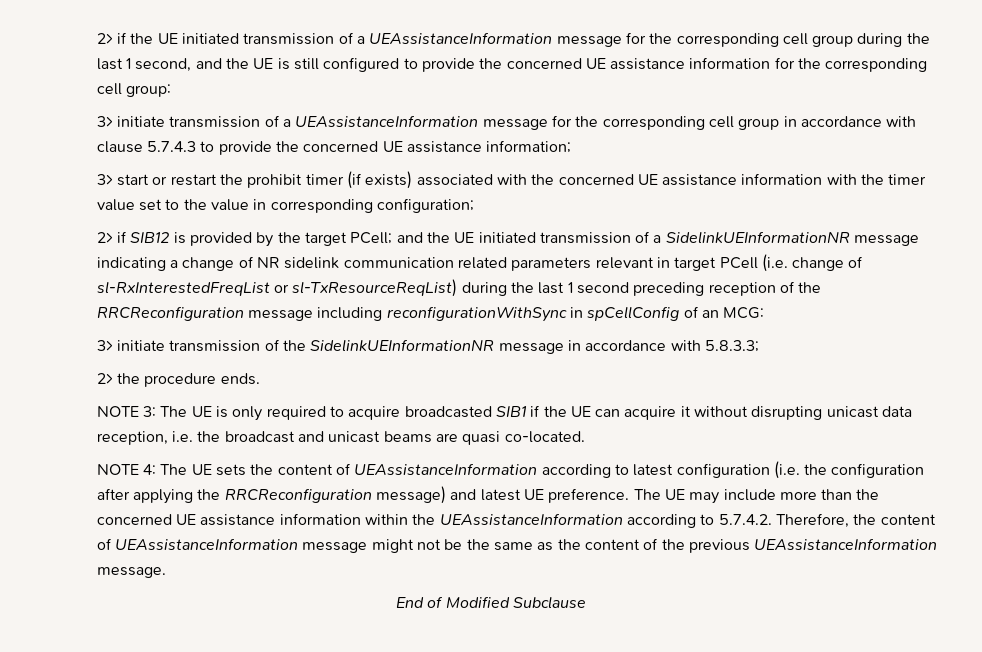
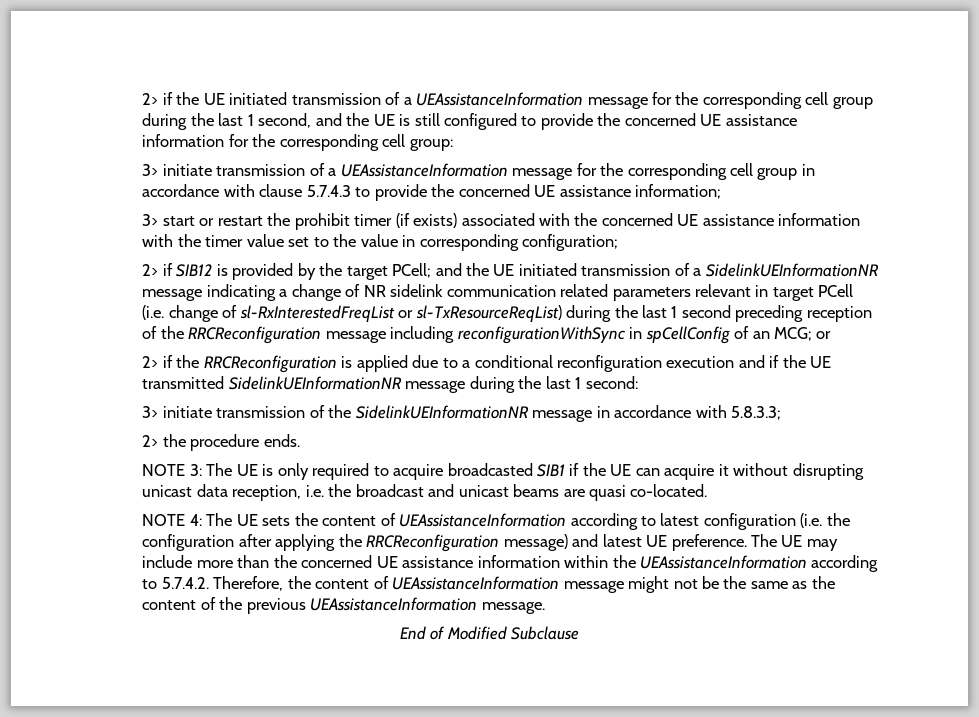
[723,307,765,319] MCG: -> [773,327,832,341] [142,355,832,373] [142,376,638,393] MCG; or // 2> if the RRCReconfiguration is applied due to a conditional reconfiguration execution and if the UE transmitted SidelinkUEInformationNR message during the last 1 second:

